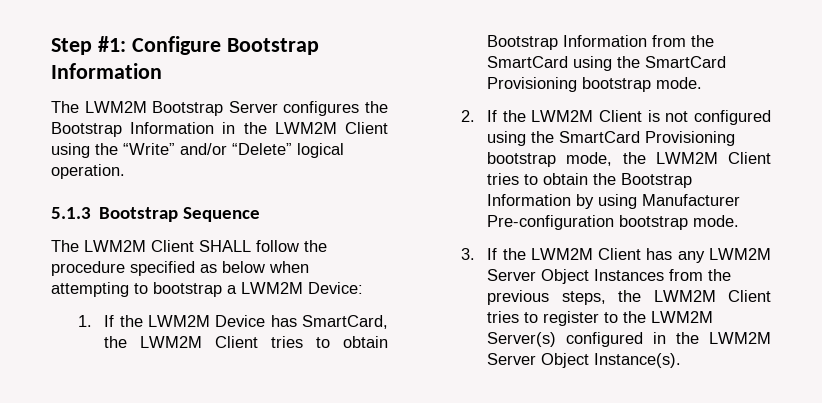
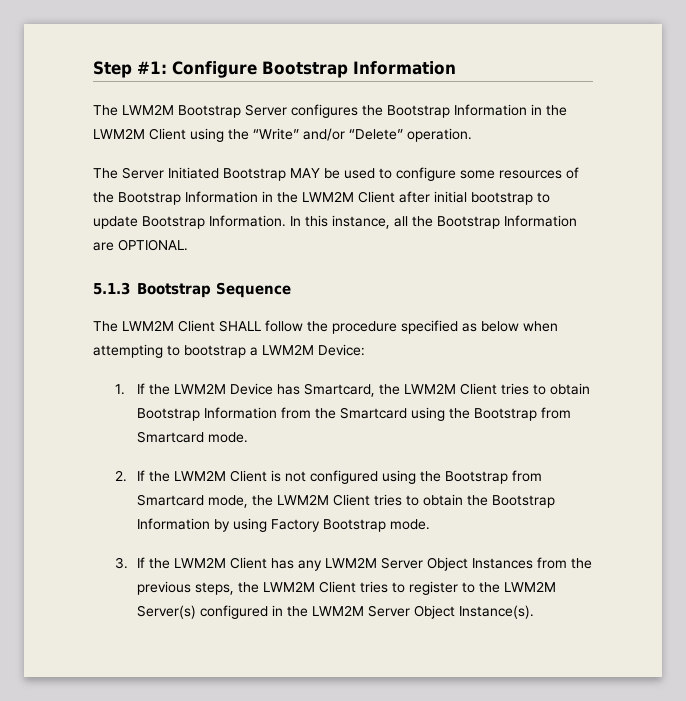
[297,143,344,158] logical -> (403, 134) none
(125, 171) none -> [93,167,579,181] [93,191,550,205] [93,215,577,229] [93,239,188,251] // The Server Initiated Bootstrap MAY be used to configure some resources of the Bootstrap Information in the LWM2M Client after initial bootstrap to update Bootstrap Information. In this instance, all the Bootstrap Information are OPTIONAL.
[302,315,388,329] SmartCard, -> [304,383,376,397] Smartcard,
[487,56,727,71] [487,77,652,92] SmartCard using the SmartCard Provisioning bootstrap -> [340,407,572,421] [137,431,205,443] Smartcard using the Bootstrap from Smartcard
[559,131,736,146] [487,152,557,167] SmartCard Provisioning bootstrap -> [445,470,543,484] [137,494,205,506] Bootstrap from Smartcard
[642,194,741,206] [487,215,689,230] Manufacturer Pre-configuration bootstrap -> [271,519,387,532] Factory Bootstrap

